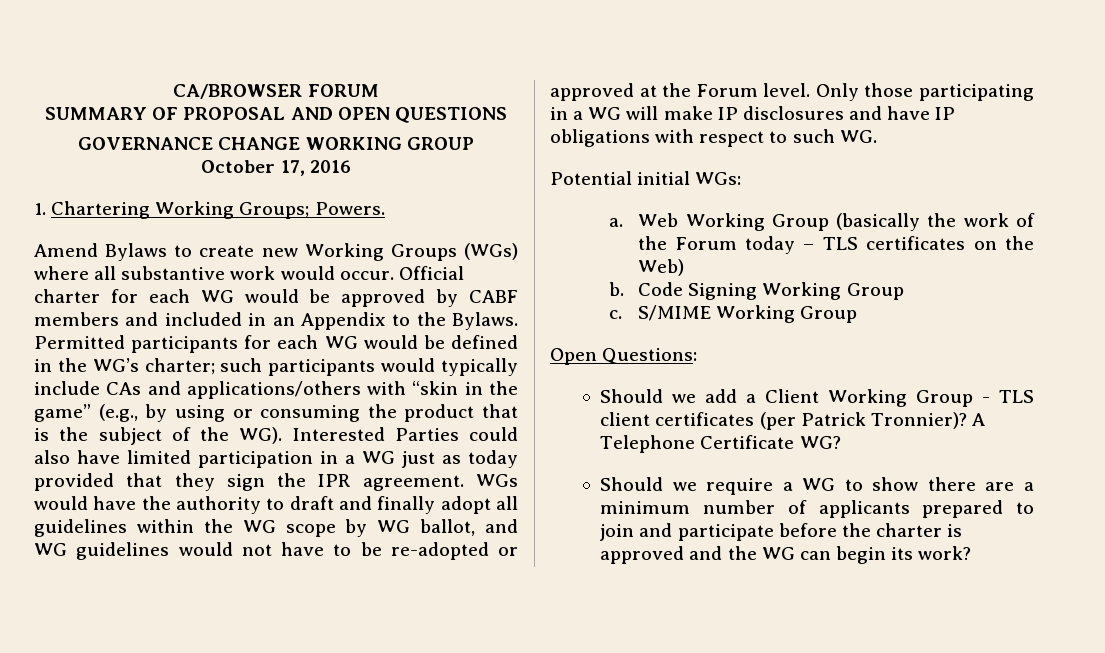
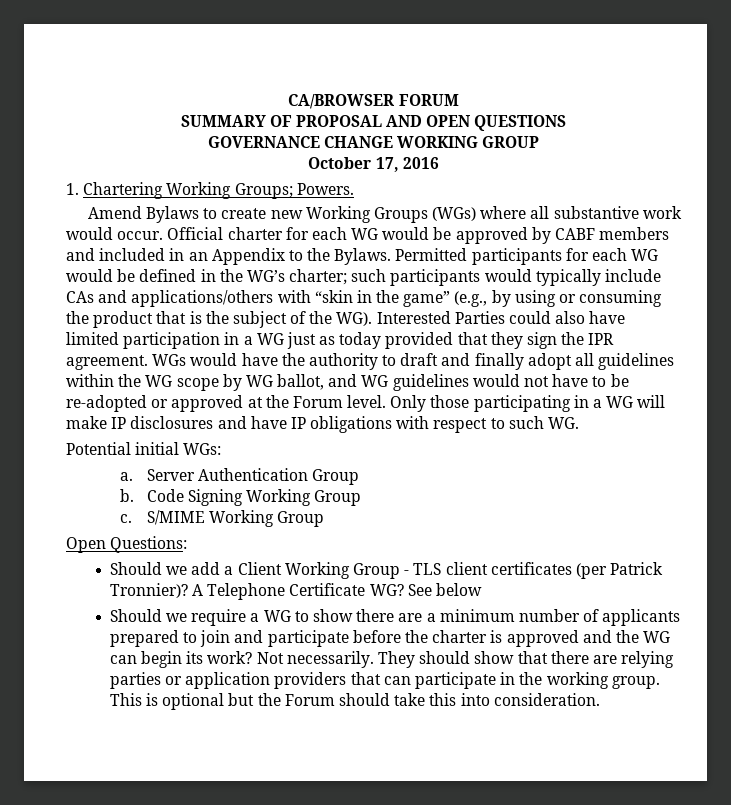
[638,213,1035,231] [638,236,1034,254] [638,259,685,276] Web Working Group (basically the work of the Forum today – TLS certificates on the Web) -> [146,468,359,485] Server Authentication Group
(841, 442) none -> [407,583,483,596] See below
(972, 553) none -> [256,651,675,668] [109,672,660,689] [109,693,600,710] Not necessarily. They should show that there are relying parties or application providers that can participate in the working group. This is optional but the Forum should take this into consideration.

